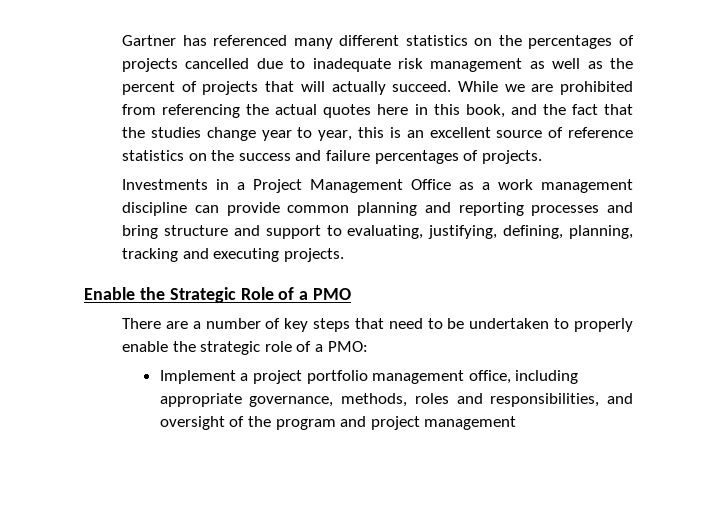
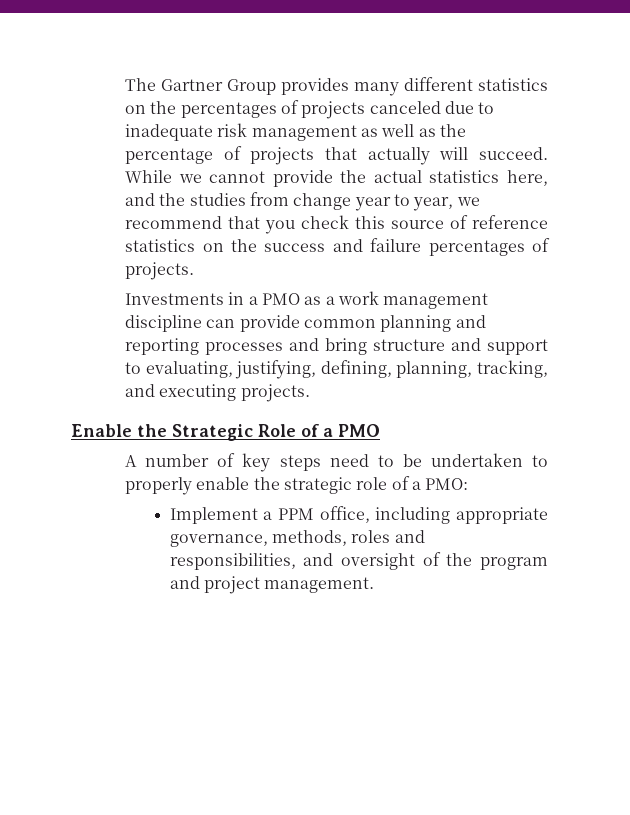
[122,35,288,46] Gartner has referenced -> [125,78,350,95] The Gartner Group provides
[185,58,250,69] cancelled -> [369,101,441,114] canceled
[122,81,176,95] percent -> [125,148,214,164] percentage
[300,81,386,95] will actually -> [367,147,469,165] actually will
[531,81,633,95] [122,104,634,118] [122,127,491,141] are prohibited from referencing the actual quotes here in this book, and the fact that the studies change year to year, this is an excellent -> [209,170,548,187] [125,192,480,211] [125,215,386,234] cannot provide the actual statistics here, and the studies from change year to year, we recommend that you check this
[253,179,452,193] Project Management Office -> [262,293,301,305] PMO
[122,248,179,262] tracking -> [477,360,548,378] tracking,
[122,318,201,329] There are a -> [125,455,138,467] A
[354,318,384,329] that -> (321, 463) none
[252,370,465,384] project portfolio management -> [278,508,315,520] PPM
[424,416,517,430] management -> [264,577,375,593] management.

